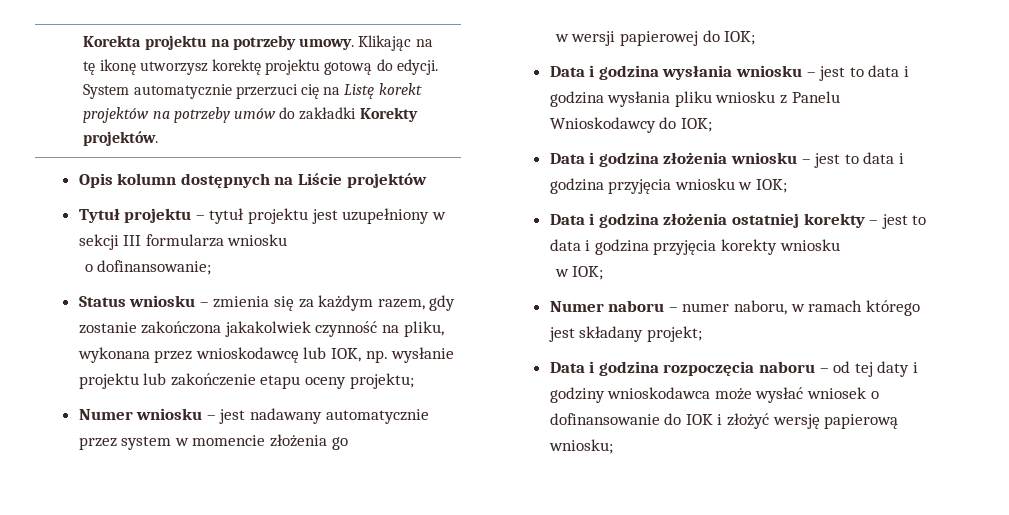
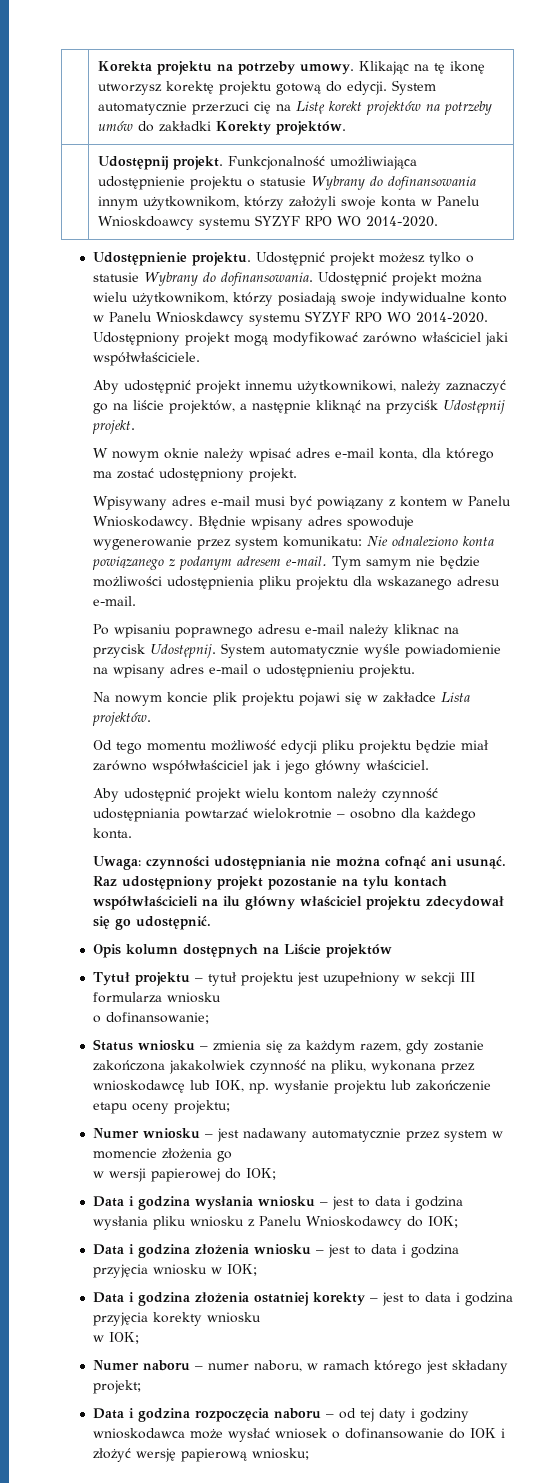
(159, 138) none -> [98,156,418,170] [98,176,477,190] [98,196,481,210] [98,215,439,230] [92,252,474,266] [92,272,482,286] [92,292,507,306] [92,311,488,326] [92,332,508,346] [92,352,200,366] [93,380,507,394] [93,400,506,414] [92,420,136,434] [93,448,495,462] [93,468,298,482] [93,496,512,510] [93,516,415,530] [93,536,495,550] [92,556,481,570] [93,576,501,590] [93,596,137,606] [93,624,460,638] [93,643,502,658] [93,664,416,678] [93,692,471,706] [92,712,152,726] [93,740,490,754] [93,760,430,774] [93,788,439,802] [93,808,477,822] [93,828,133,839] [93,856,507,870] [93,876,448,890] [93,896,505,910] [93,916,212,930] // | Udostępnij projekt. Funkcjonalność umożliwiająca udostępnienie projektu o statusie Wybrany do dofinansowania innym użytkownikom, którzy założyli swoje konta w Panelu Wnioskdoawcy systemu SYZYF RPO WO 2014-2020. // Udostępnienie projektu. Udostępnić projekt możesz tylko o statusie Wybrany do dofinansowania. Udostępnić projekt można wielu użytkownikom, którzy posiadają swoje indywidualne konto w Panelu Wnioskdawcy systemu SYZYF RPO WO 2014-2020. Udostępniony projekt mogą modyfikować zarówno właściciel jaki współwłaściciele. // Aby udostępnić projekt innemu użytkownikowi, należy zaznaczyć go na liście projektów, a następnie kliknąć na przyciśk Udostępnij projekt. // W nowym oknie należy wpisać adres e-mail konta, dla którego ma zostać udostępniony projekt. // Wpisywany adres e-mail musi być powiązany z kontem w Panelu Wnioskodawcy. Błędnie wpisany adres spowoduje wygenerowanie przez system komunikatu: Nie odnaleziono konta powiązanego z podanym adresem e-mail. Tym samym nie będzie możliwości udostępnienia pliku projektu dla wskazanego adresu e-mail. // Po wpisaniu poprawnego adresu e-mail należy kliknac na przycisk Udostępnij. System automatycznie wyśle powiadomienie na wpisany adres e-mail o udostępnieniu projektu. // Na nowym koncie plik projektu pojawi się w zakładce Lista projektów. // Od tego momentu możliwość edycji pliku projektu będzie miał zarówno współwłaściciel jak i jego główny właściciel. // Aby udostępnić projekt wielu kontom należy czynność udostępniania powtarzać wielokrotnie – osobno dla każdego konta. // Uwaga: czynności udostępniania nie można cofnąć ani usunąć. Raz udostępniony projekt pozostanie na tylu kontach współwłaścicieli na ilu główny właściciel projektu zdecydował się go udostępnić.

